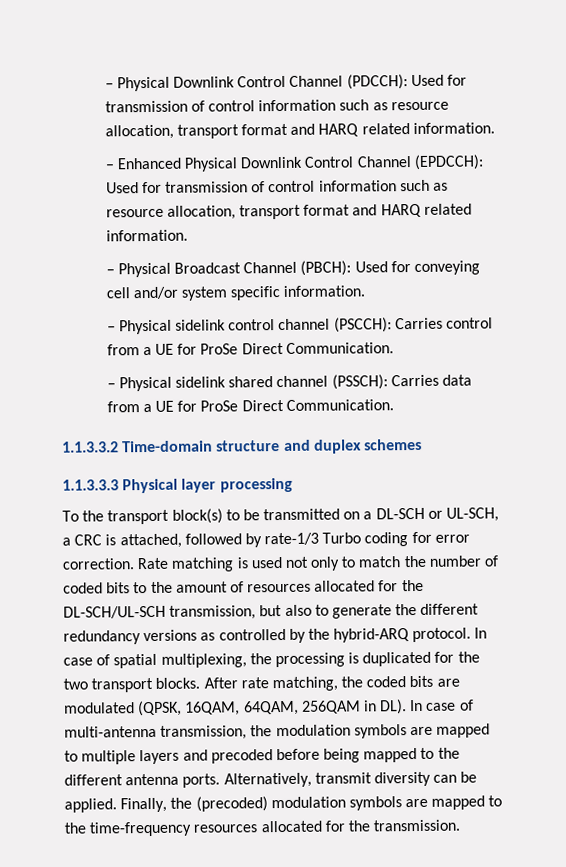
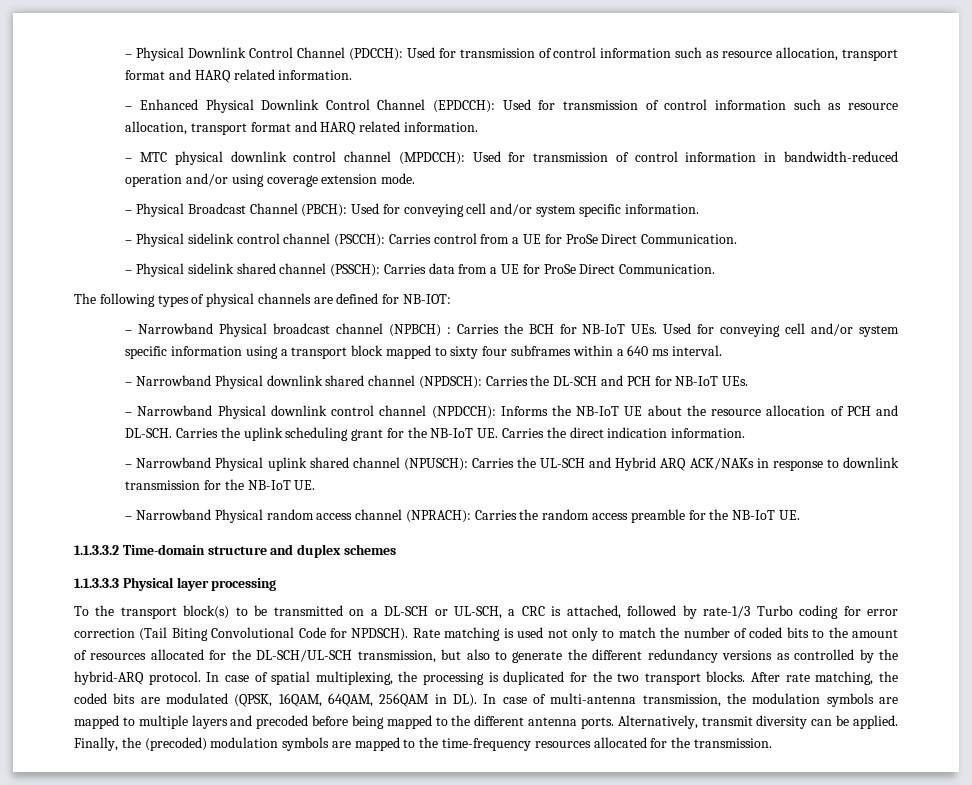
(188, 235) none -> [125,151,899,165] [125,173,416,187] // – MTC physical downlink control channel (MPDCCH): Used for transmission of control information in bandwidth-reduced operation and/or using coverage extension mode.
(394, 405) none -> [74,293,452,307] [125,323,900,337] [125,345,722,359] [125,375,749,389] [125,405,898,419] [125,427,746,441] [125,457,899,471] [125,479,316,490] [125,509,800,523] // The following types of physical channels are defined for NB-IOT: // – Narrowband Physical broadcast channel (NPBCH) : Carries the BCH for NB-IoT UEs. Used for conveying cell and/or system specific information using a transport block mapped to sixty four subframes within a 640 ms interval. // – Narrowband Physical downlink shared channel (NPDSCH): Carries the DL-SCH and PCH for NB-IoT UEs. // – Narrowband Physical downlink control channel (NPDCCH): Informs the NB-IoT UE about the resource allocation of PCH and DL-SCH. Carries the uplink scheduling grant for the NB-IoT UE. Carries the direct indication information. // – Narrowband Physical uplink shared channel (NPUSCH): Carries the UL-SCH and Hybrid ARQ ACK/NAKs in response to downlink transmission for the NB-IoT UE. // – Narrowband Physical random access channel (NPRACH): Carries the random access preamble for the NB-IoT UE.
[62,558,135,570] correction. -> [74,627,409,641] correction (Tail Biting Convolutional Code for NPDSCH).

